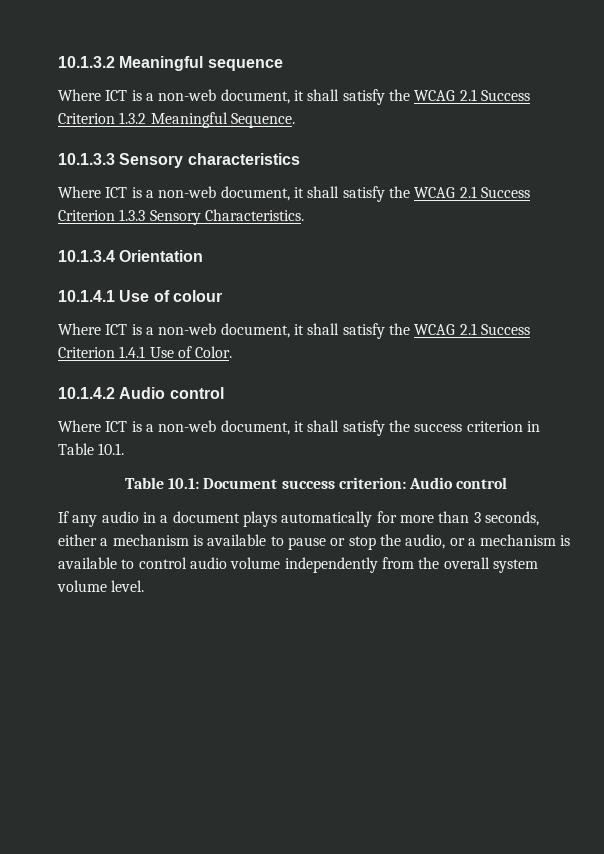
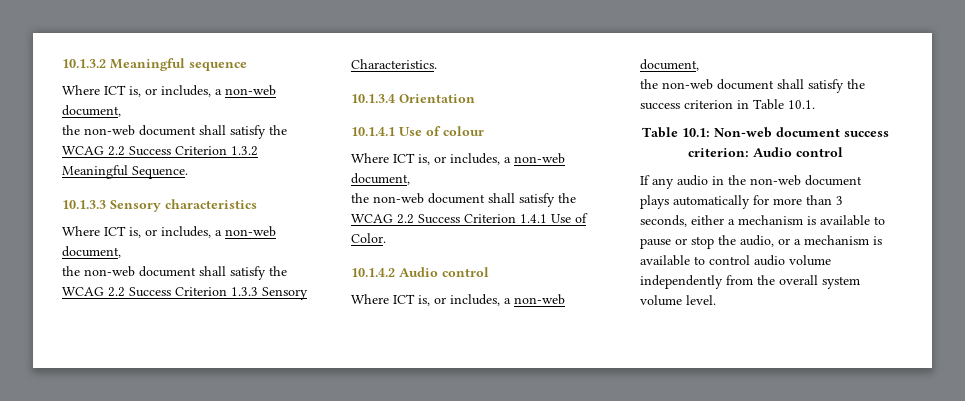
[131,89,477,105] is a non-web document, it shall satisfy the WCAG 2.1 -> [129,85,276,97] [62,105,121,117] [62,125,287,139] [62,146,125,156] is, or includes, a non-web document, // the non-web document shall satisfy the WCAG 2.2
[131,186,477,202] is a non-web document, it shall satisfy the WCAG 2.1 -> [129,226,276,238] [62,246,121,258] [62,266,287,280] [62,287,125,297] is, or includes, a non-web document, // the non-web document shall satisfy the WCAG 2.2
[131,323,477,339] is a non-web document, it shall satisfy the WCAG 2.1 -> [418,153,565,165] [351,173,410,185] [351,193,576,207] [351,214,414,224] is, or includes, a non-web document, // the non-web document shall satisfy the WCAG 2.2
[131,420,304,435] is a non-web document, it -> [418,294,565,306] [640,59,699,71] [640,79,774,90] is, or includes, a non-web document, // the non-web document
[203,478,278,489] Document -> [714,127,840,138] Non-web document
[160,515,169,523] a -> [728,175,801,186] the non-web

